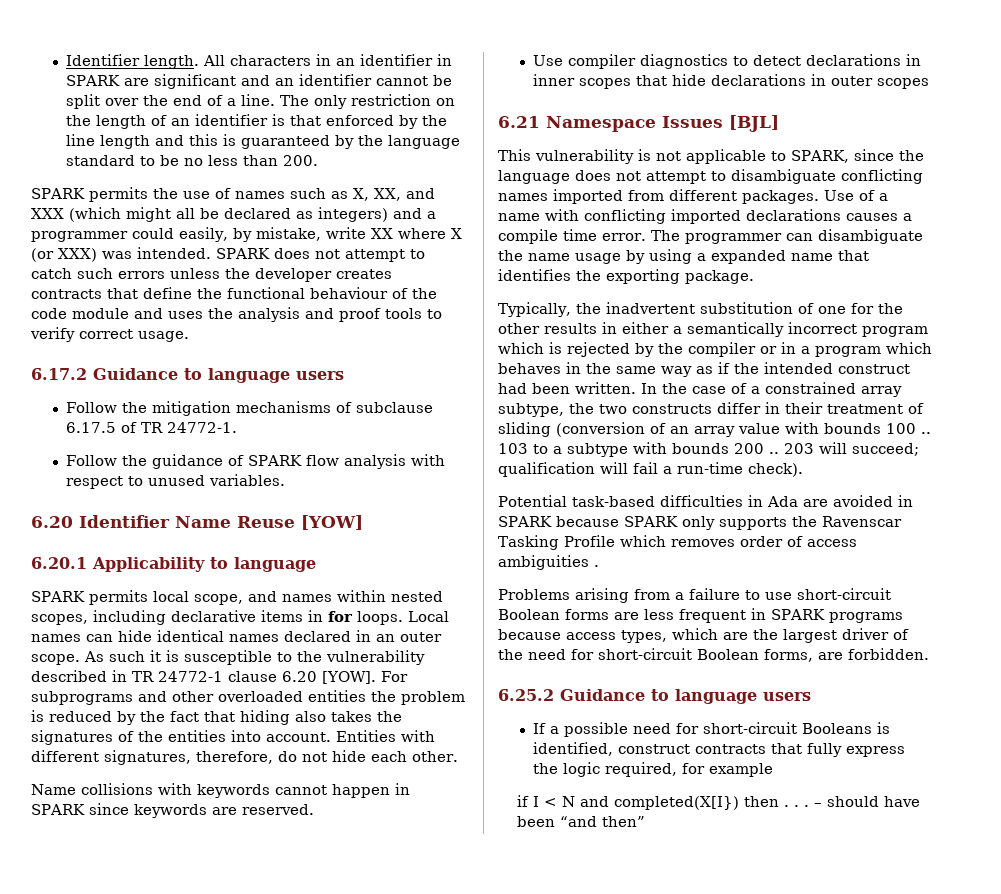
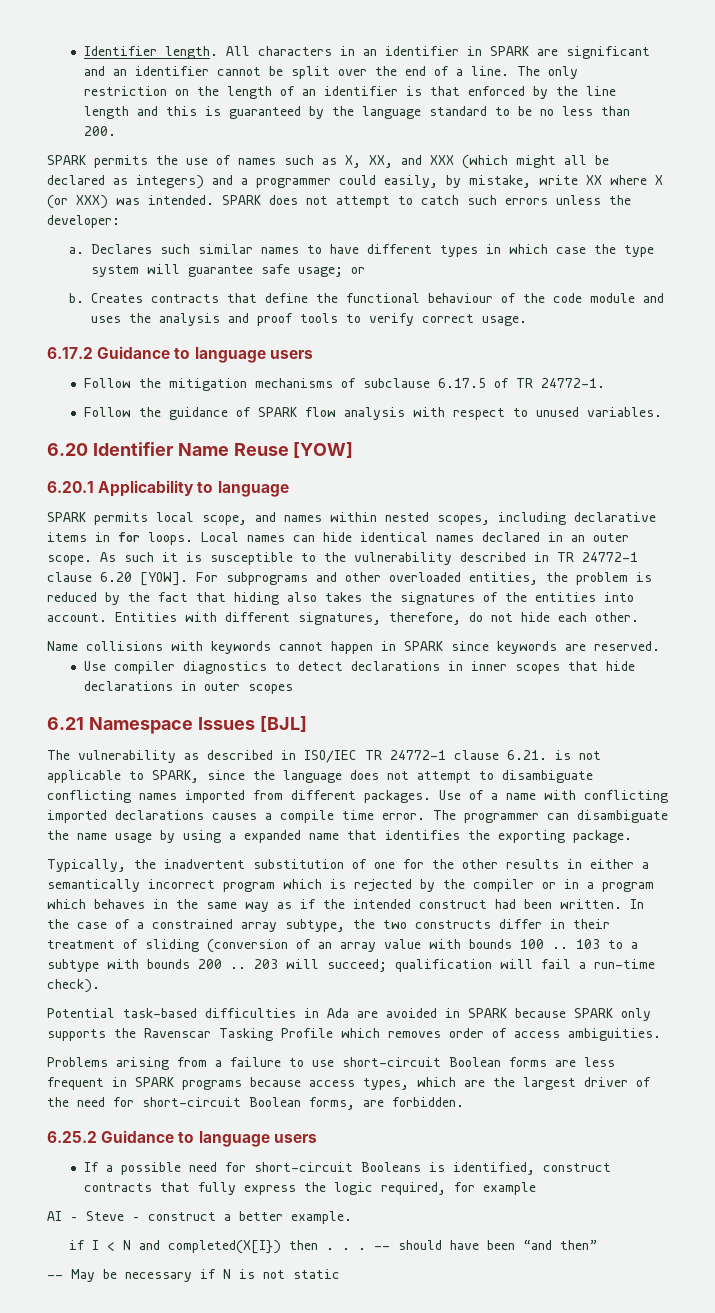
[255,268,392,282] developer creates -> [47,215,120,228] [68,244,654,257] [90,264,365,277] [68,293,143,303] developer: // a. Declares such similar names to have different types in which case the type system will guarantee safe usage; or // b. Creates
[308,690,366,702] entities -> [469,572,538,585] entities,
[498,149,634,164] This vulnerability -> [47,750,547,763] The vulnerability as described in ISO/IEC TR 24772-1 clause 6.21.
[498,555,599,570] ambiguities . -> [568,1028,661,1041] ambiguities.
(773, 770) none -> [47,1211,352,1224] // AI – Steve – construct a better example.
[813,803,822,807] – -> [373,1246,390,1250] --
(645, 821) none -> [47,1269,340,1282] // -- May be necessary if N is not static

